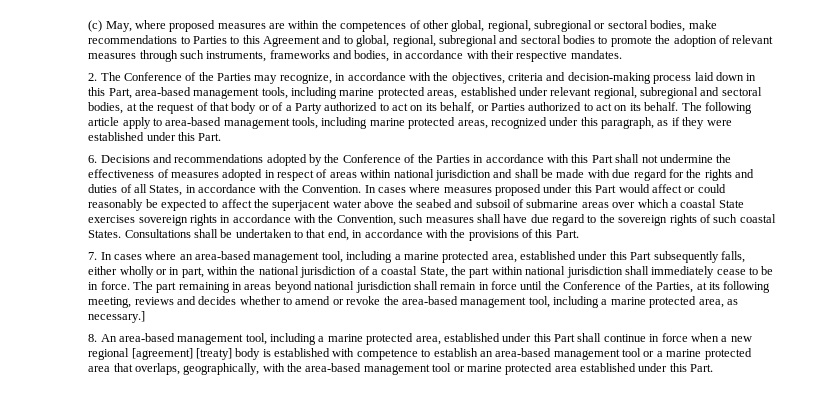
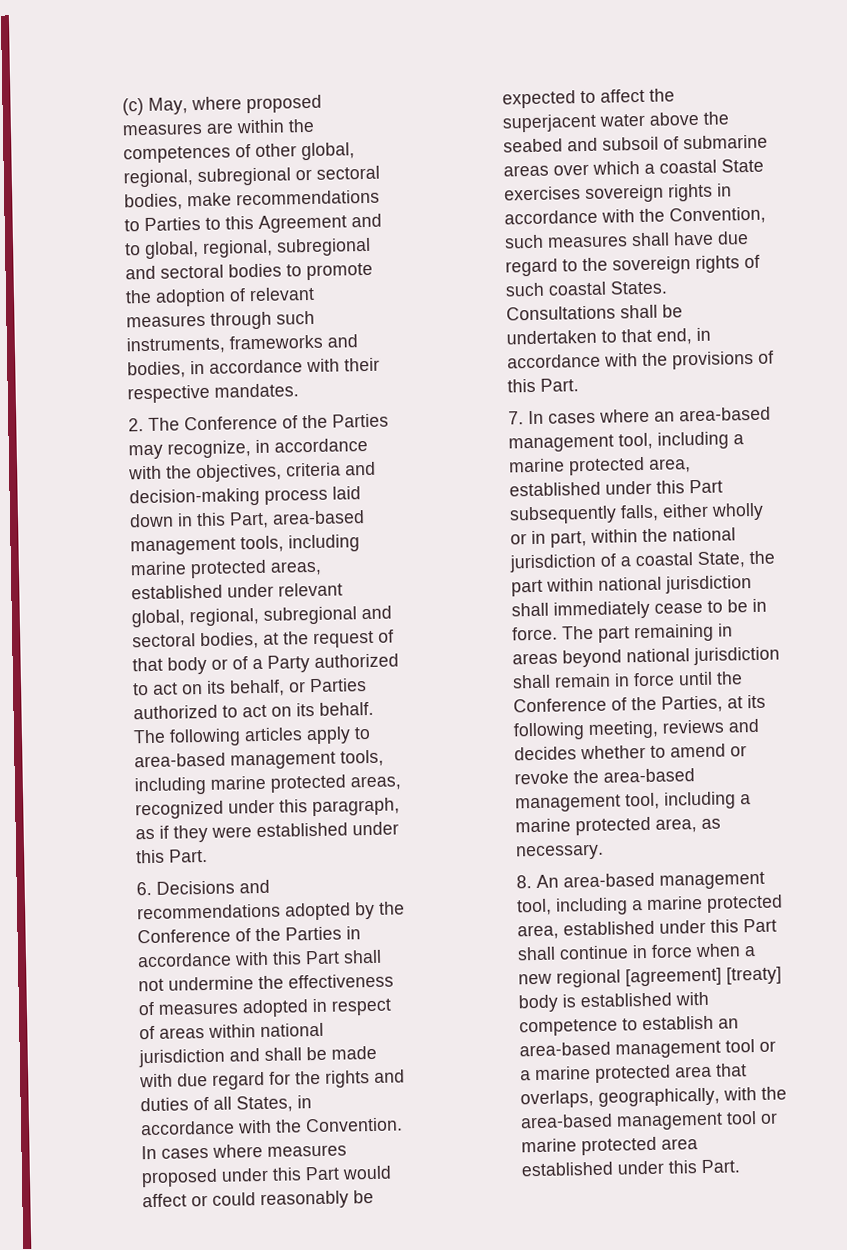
(592, 91) none -> [130,609,185,628] global,
[88,117,120,126] article -> [243,727,303,742] articles
[88,311,146,323] necessary.] -> [515,843,604,861] necessary.

